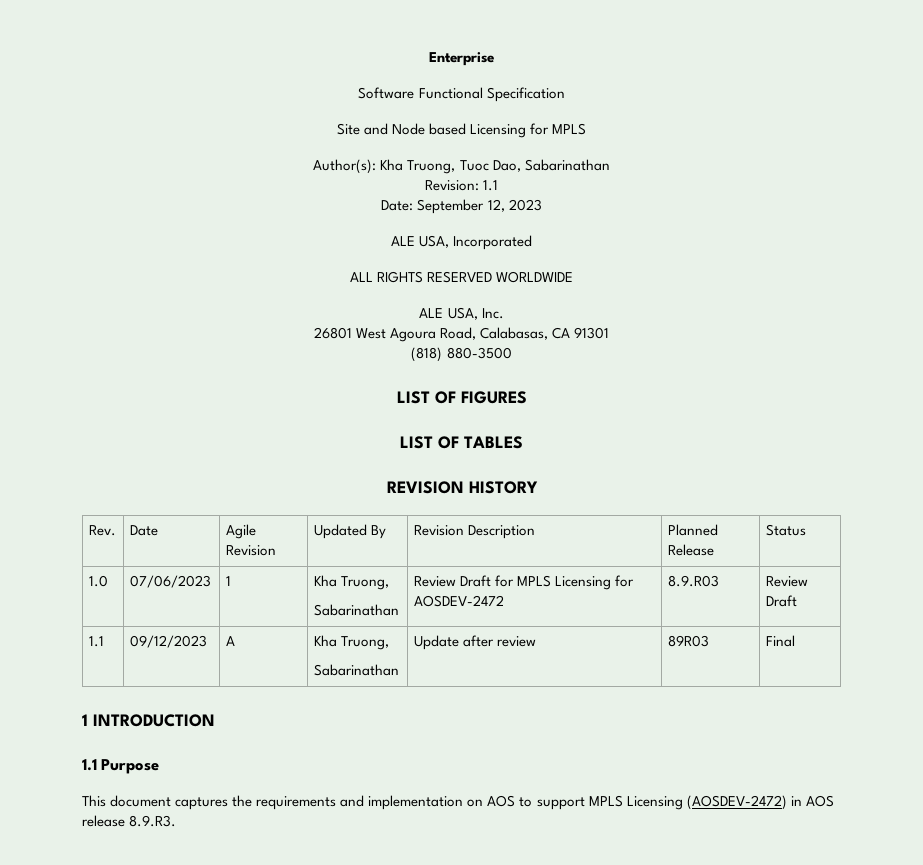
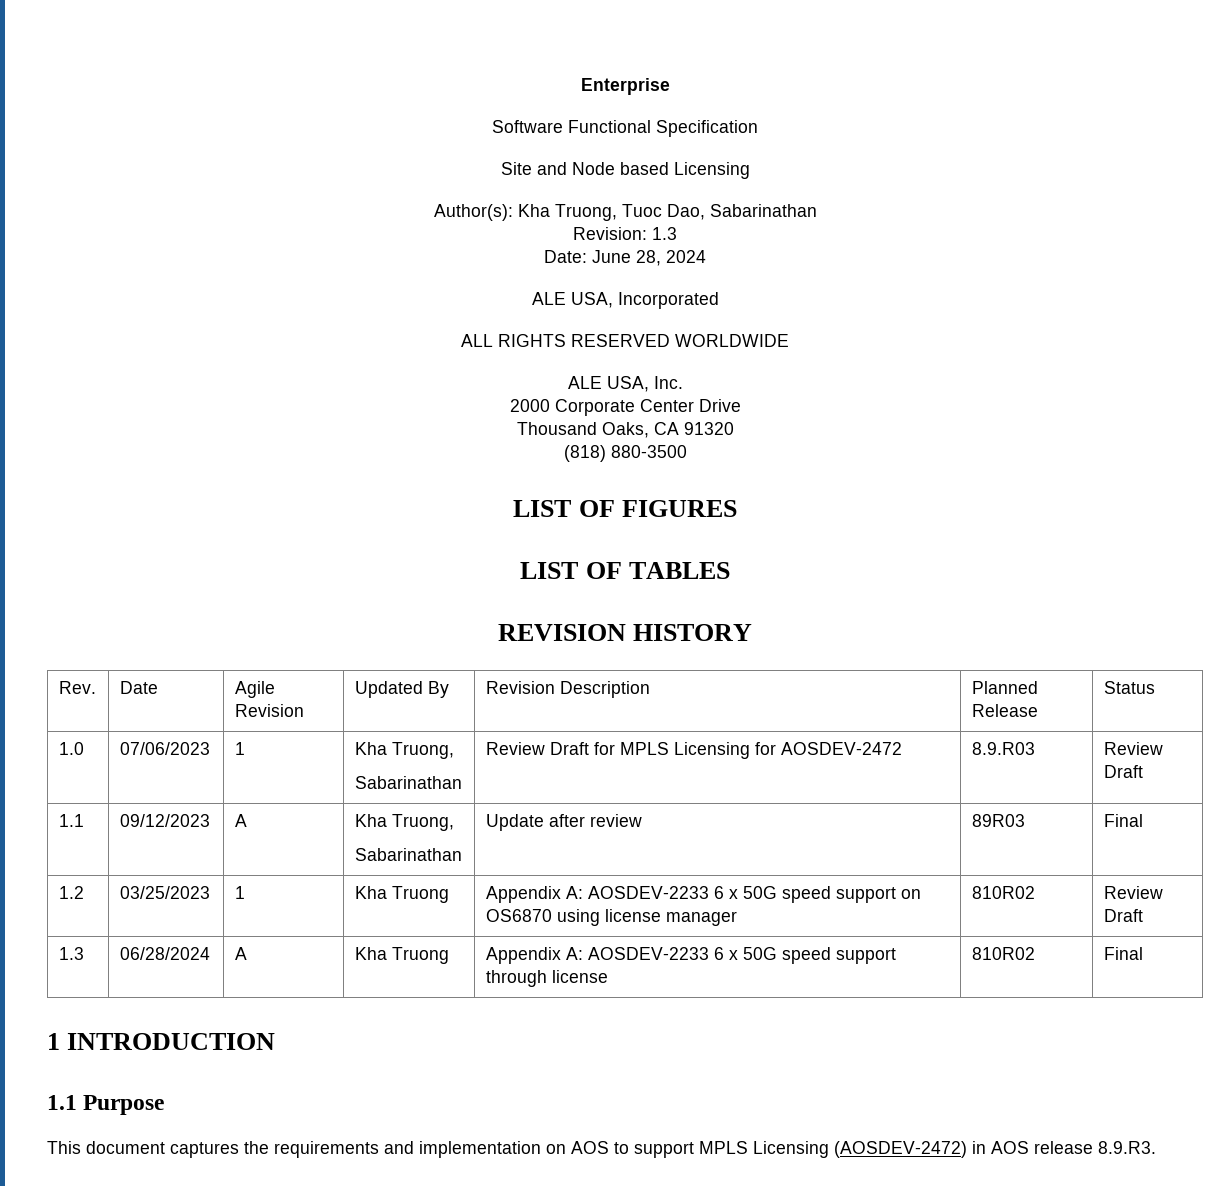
[530,123,587,135] for MPLS -> (750, 170) none
[483,180,499,191] 1.1 -> [652,227,677,240] 1.3
[417,199,542,214] September 12, 2023 -> [592,250,706,266] June 28, 2024
[313,327,610,342] 26801 West Agoura Road, Calabasas, CA 91301 -> [509,399,741,416] [516,422,734,438] 2000 Corporate Center Drive // Thousand Oaks, CA 91320
(795, 641) none -> [58,886,84,899] [119,886,210,899] [234,886,245,899] [354,886,449,903] [485,886,921,903] [485,909,737,926] [971,886,1035,899] [1103,886,1163,899] [1103,909,1143,922] [58,947,84,960] [119,947,210,960] [234,947,247,960] [354,947,449,964] [485,947,896,964] [485,970,608,987] [971,947,1035,960] [1103,947,1143,960] // 1.2 | 03/25/2023 | 1 | Kha Truong | Appendix A: AOSDEV-2233 6 x 50G speed support on OS6870 using license manager | 810R02 | Review Draft // 1.3 | 06/28/2024 | A | Kha Truong | Appendix A: AOSDEV-2233 6 x 50G speed support through license | 810R02 | Final

